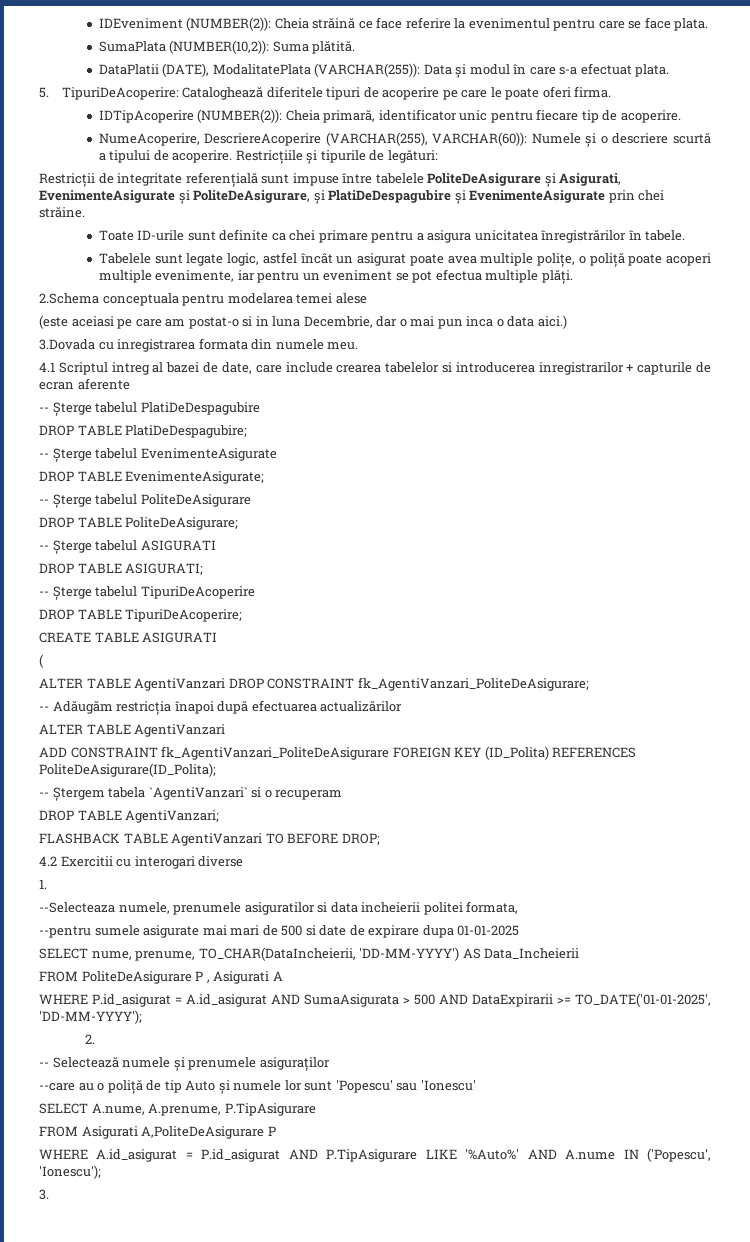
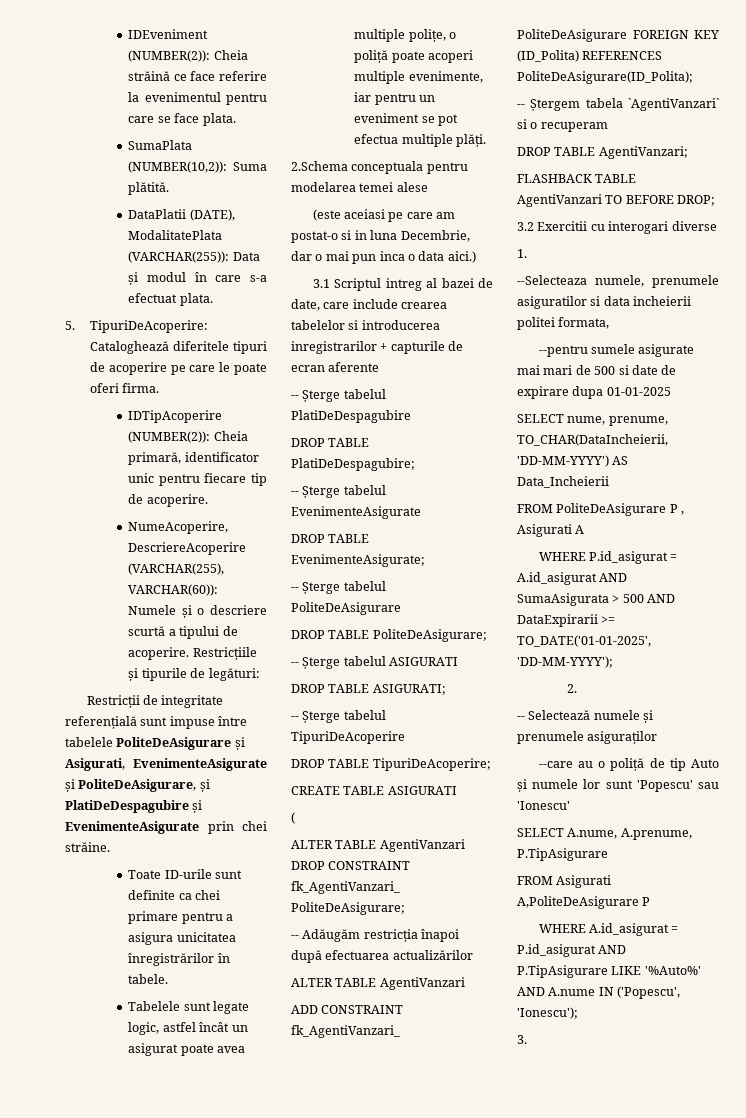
[39,338,359,352] [39,362,55,372] 3.Dovada cu inregistrarea formata din numele meu. // 4.1 -> [312,279,330,288] 3.1
[39,856,57,866] 4.2 -> [517,222,534,231] 3.2

